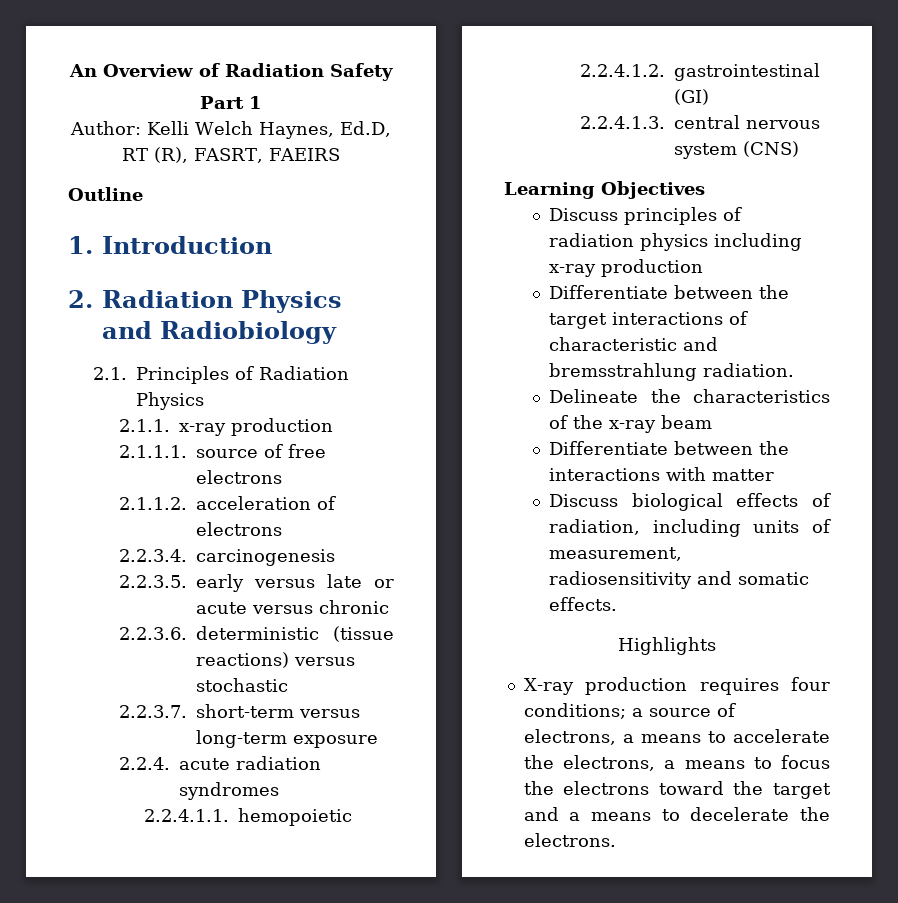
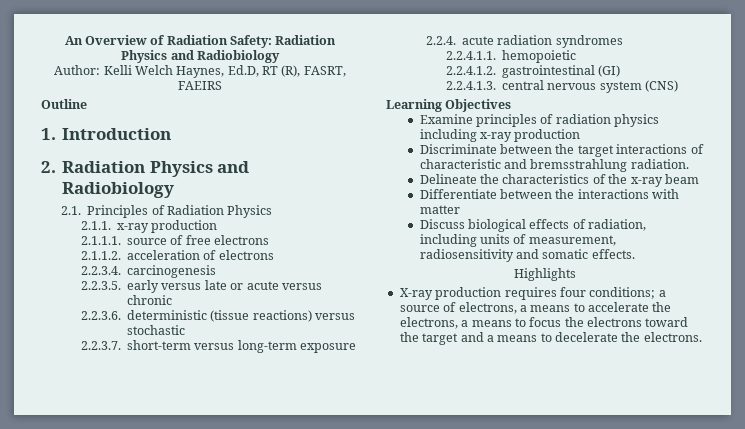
[330,63,393,81] [200,96,262,109] Safety // Part 1 -> [230,35,337,48] [121,50,280,63] Safety: Radiation Physics and Radiobiology
[549,208,619,221] Discuss -> [419,114,473,124] Examine
[549,285,669,299] Differentiate -> [419,144,497,154] Discriminate

